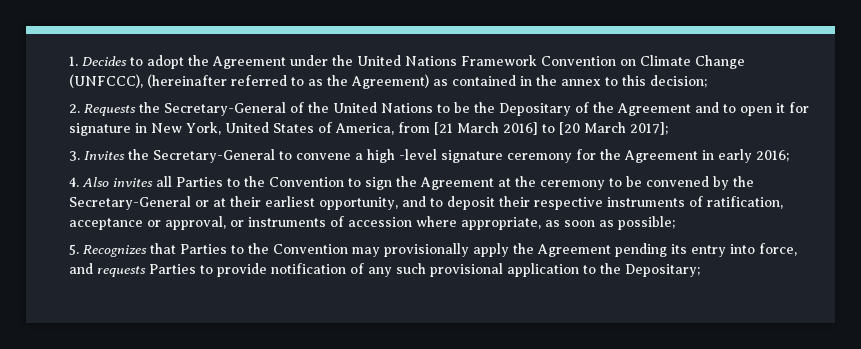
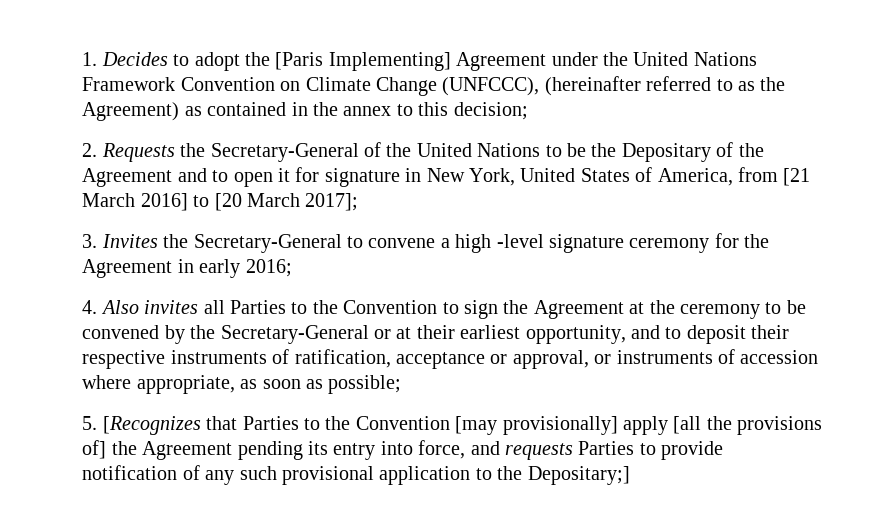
(209, 60) none -> [275,52,451,71] [Paris Implementing]
[82,245,147,257] Recognizes -> [102,416,201,435] [Recognizes
[351,243,509,257] may provisionally apply -> [455,416,823,435] [82,440,107,459] [may provisionally] apply [all the provisions of]
[624,264,700,277] Depositary; -> [527,466,630,485] Depositary;]

